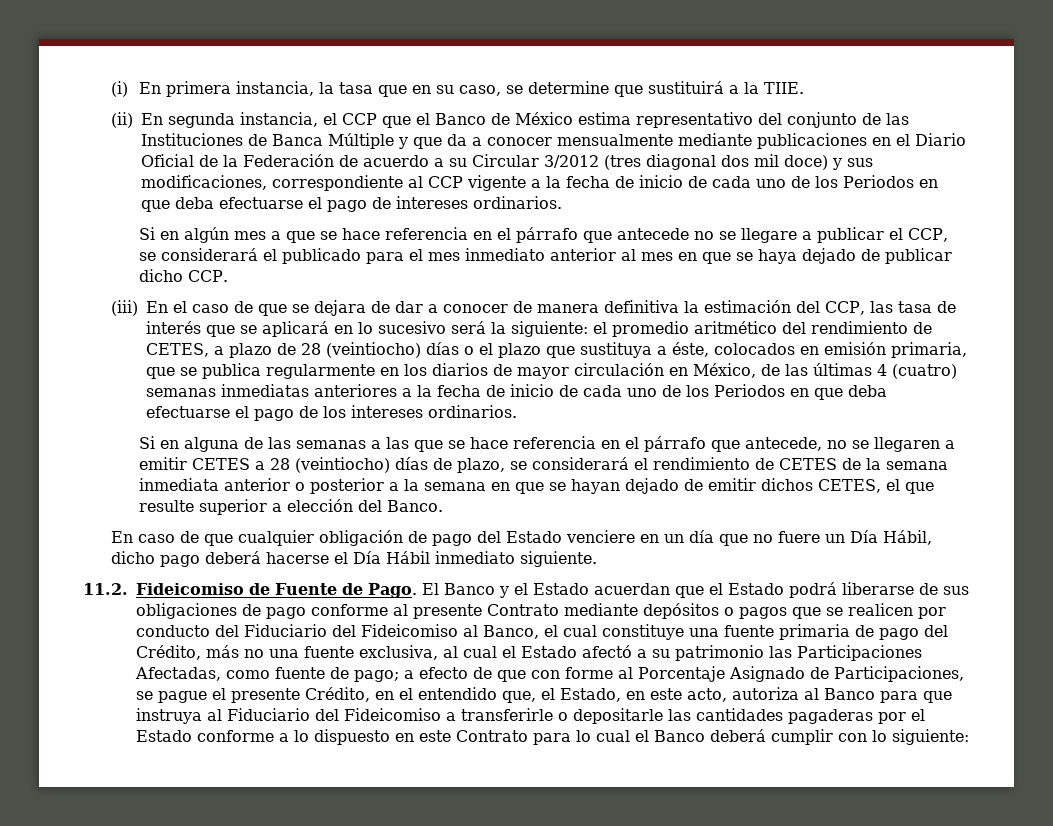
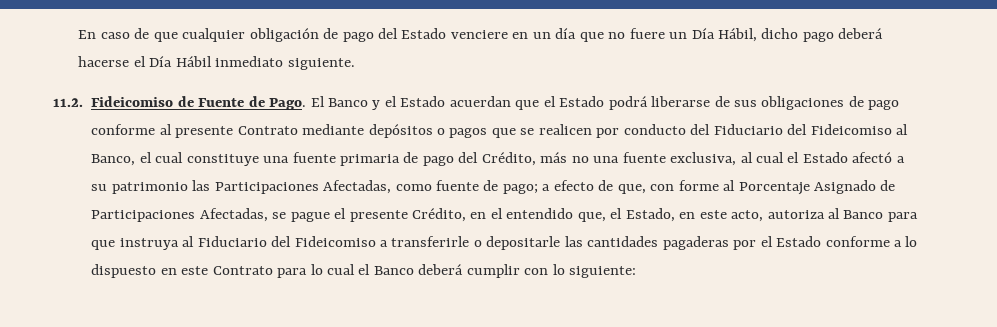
[111,81,805,97] [111,112,910,128] [141,133,967,149] [141,154,874,170] [141,175,939,191] [141,196,563,212] [139,227,949,243] [139,248,953,264] [139,269,229,282] [111,300,957,316] [146,321,933,337] [146,342,968,358] [146,363,958,379] [146,384,888,400] [146,405,518,421] [139,436,956,452] [139,457,949,473] [139,478,935,494] [139,499,444,515] (i) En primera instancia, la tasa que en su caso, se determine que sustituirá a la TIIE. // (ii) En segunda instancia, el CCP que el Banco de México estima representativo del conjunto de las Instituciones de Banca Múltiple y que da a conocer mensualmente mediante publicaciones en el Diario Oficial de la Federación de acuerdo a su Circular 3/2012 (tres diagonal dos mil doce) y sus modificaciones, correspondiente al CCP vigente a la fecha de inicio de cada uno de los Periodos en que deba efectuarse el pago de intereses ordinarios. // Si en algún mes a que se hace referencia en el párrafo que antecede no se llegare a publicar el CCP, se considerará el publicado para el mes inmediato anterior al mes en que se haya dejado de publicar dicho CCP. // (iii) En el caso de que se dejara de dar a conocer de manera definitiva la estimación del CCP, las tasa de interés que se aplicará en lo sucesivo será la siguiente: el promedio aritmético del rendimiento de CETES, a plazo de 28 (veintiocho) días o el plazo que sustituya a éste, colocados en emisión primaria, que se publica regularmente en los diarios de mayor circulación en México, de las últimas 4 (cuatro) semanas inmediatas anteriores a la fecha de inicio de cada uno de los Periodos en que deba efectuarse el pago de los intereses ordinarios. // Si en alguna de las semanas a las que se hace referencia en el párrafo que antecede, no se llegaren a emitir CETES a 28 (veintiocho) días de plazo, se considerará el rendimiento de CETES de la semana inmediata anterior o posterior a la semana en que se hayan dejado de emitir dichos CETES, el que resulte superior a elección del Banco. // -> (78, 34) none
[497,670,526,682] que -> [617,184,646,194] que,
[834,666,964,682] Participaciones, -> [91,208,268,222] Participaciones Afectadas,

